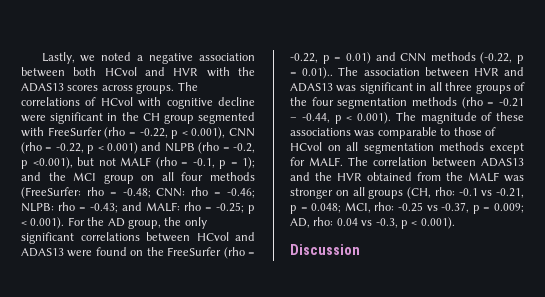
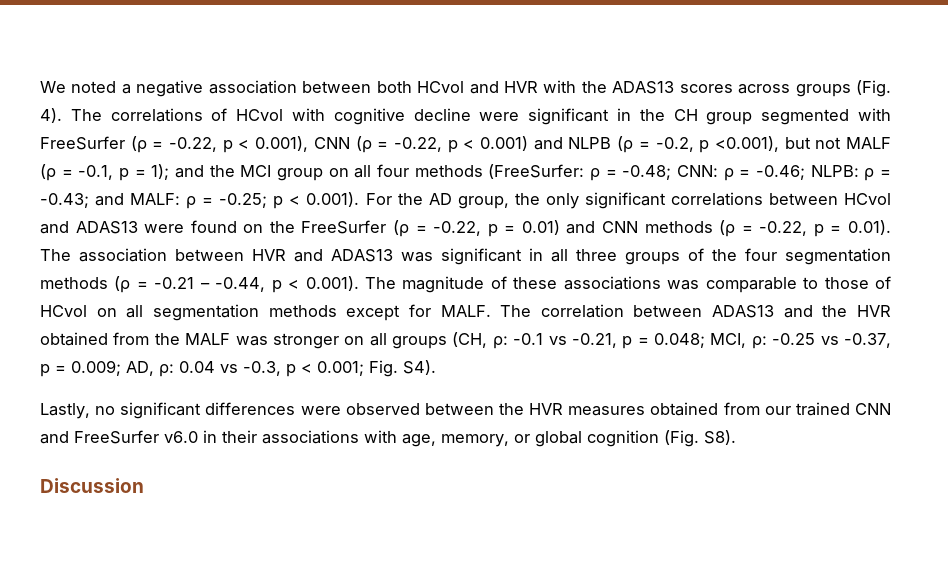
[41,52,96,64] Lastly, we -> [40,81,66,93] We
[136,84,175,94] groups. -> [795,80,891,97] [40,108,62,123] groups (Fig. 4).
[104,127,126,139] (rho -> [130,136,147,153] (ρ
[21,142,42,154] (rho -> [355,136,372,153] (ρ
[198,142,220,154] (rho -> [617,136,634,153] (ρ
[155,157,177,169] (rho -> [40,164,56,181] (ρ
[86,187,104,196] rho -> [590,168,601,181] ρ
[191,187,209,196] rho -> [723,168,734,181] ρ
[58,202,75,211] rho -> [864,168,875,181] ρ
[184,202,201,211] rho -> [186,196,197,209] ρ
[223,247,245,259] (rho -> [393,220,409,237] (ρ
[480,52,524,64] [290,67,334,79] (-0.22, p = 0.01).. -> [719,220,891,237] (ρ = -0.22, p = 0.01).
[461,97,483,109] (rho -> [114,276,131,293] (ρ
[434,187,455,196] rho: -> [492,336,508,349] ρ:
[374,202,395,211] rho: -> [751,336,767,349] ρ:
[313,217,334,226] rho: -> [159,364,174,377] ρ:
[420,217,455,229] 0.001). -> [317,360,436,377] [40,402,891,419] [40,430,736,447] 0.001; Fig. S4). // Lastly, no significant differences were observed between the HVR measures obtained from our trained CNN and FreeSurfer v6.0 in their associations with age, memory, or global cognition (Fig. S8).

